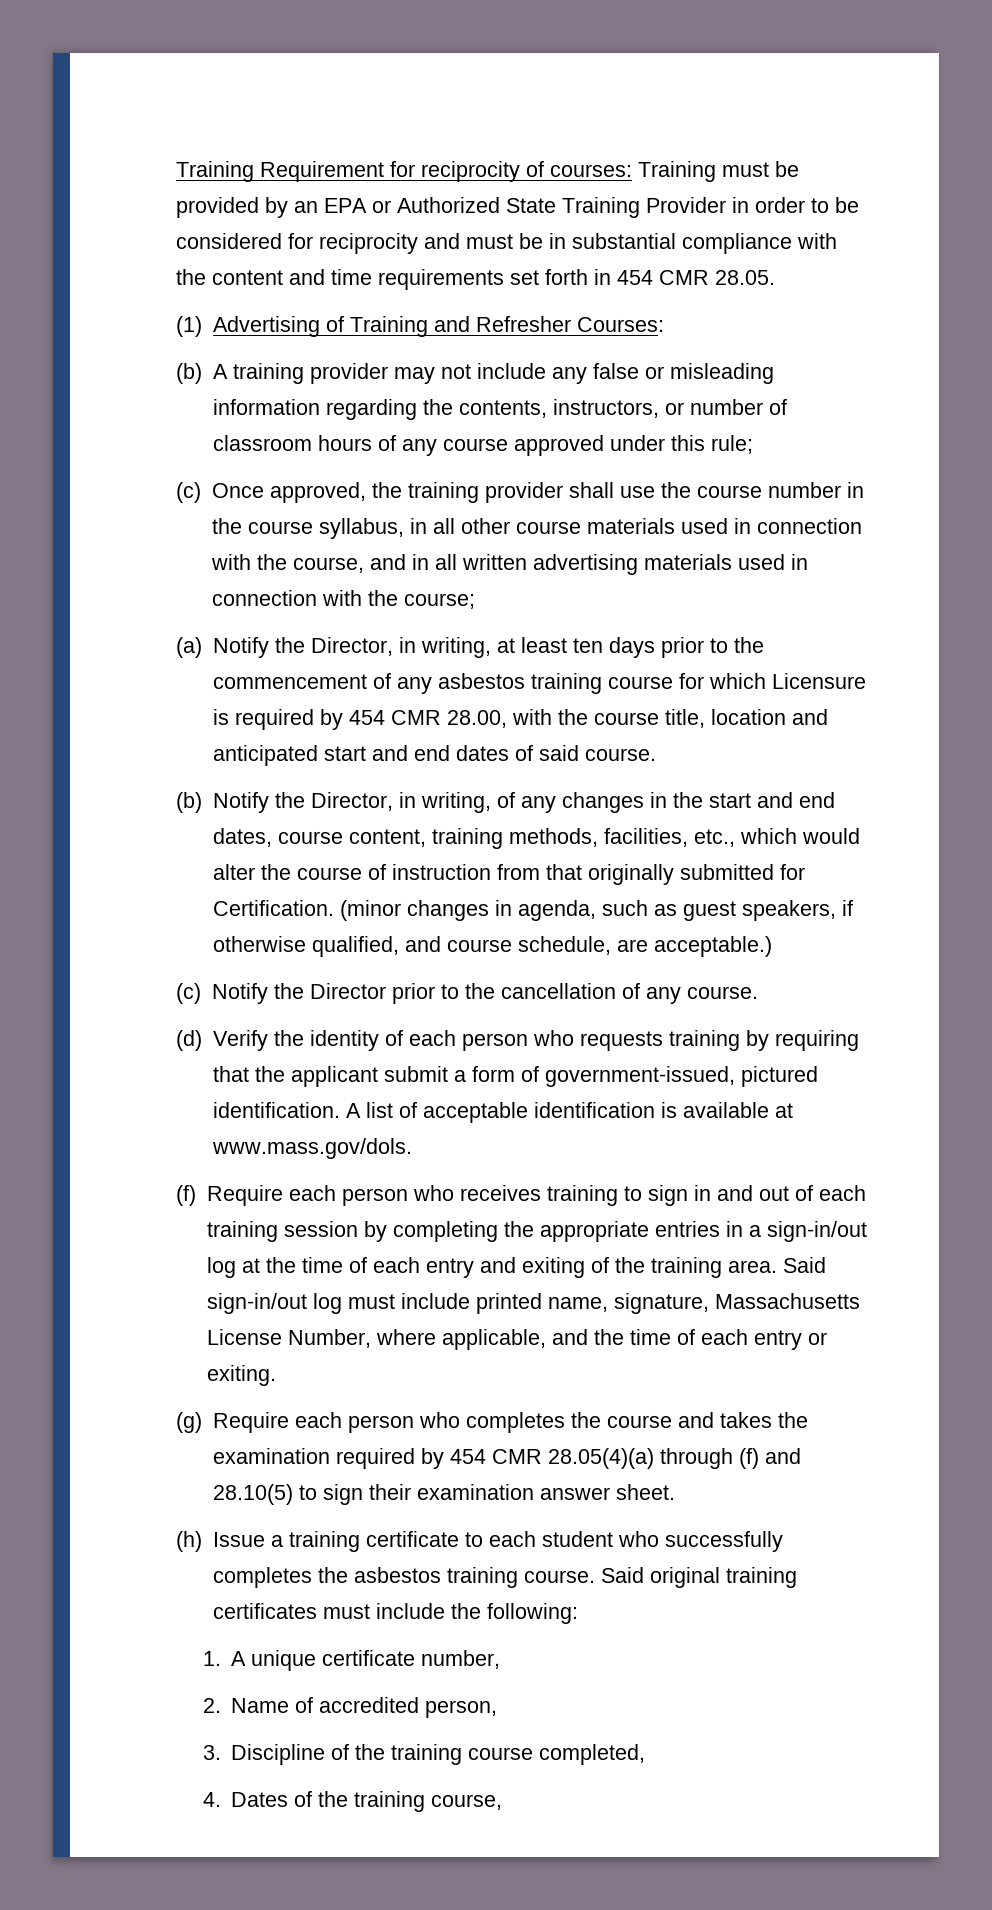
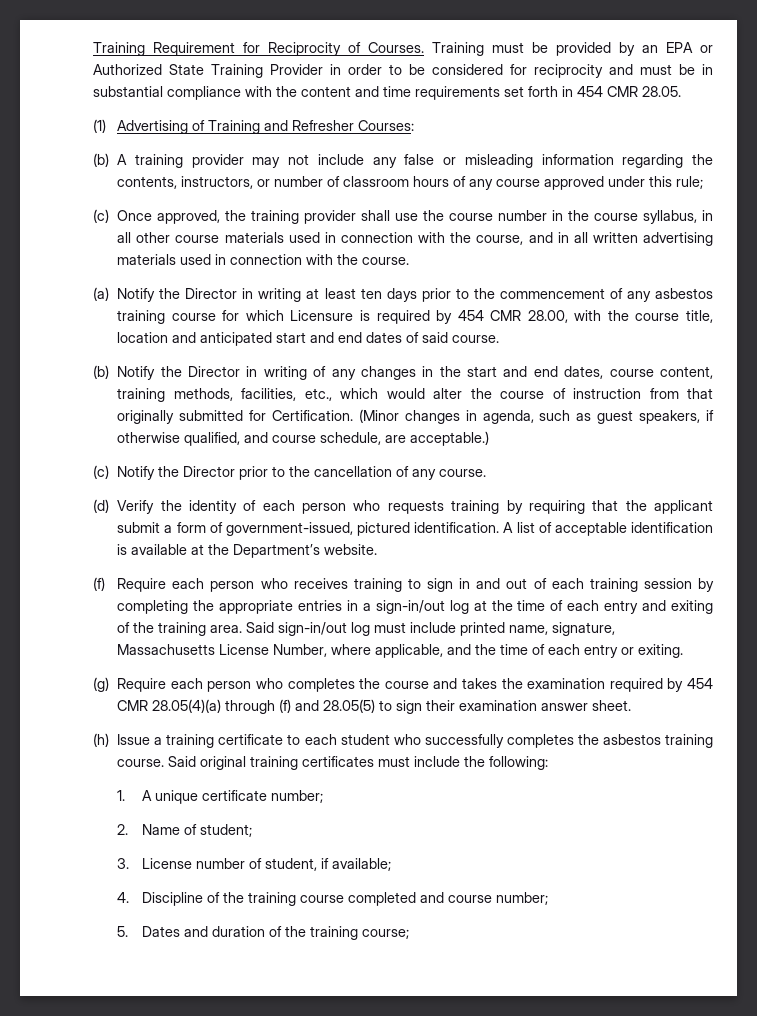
[420,161,632,182] reciprocity of courses: -> [267,42,424,56] Reciprocity of Courses.
[403,593,475,609] course; -> [362,257,410,265] course.
[310,637,491,658] Director, in writing, -> [185,288,302,302] Director in writing
[310,792,491,813] Director, in writing, -> [188,366,307,380] Director in writing
[339,900,401,921] (minor -> [358,409,399,423] (Minor
[211,1138,412,1159] www.mass.gov/dols. -> [208,544,378,558] the Department’s website.
[212,1484,293,1505] 28.10(5) -> [323,699,376,713] 28.05(5)
[421,1650,501,1669] number, -> [270,790,323,803] number;
[319,1697,498,1718] [202,1745,221,1760] accredited person, // 3. -> [199,824,252,837] [117,858,391,871] [117,892,130,903] student; // 3. License number of student, if available; // 4.
[539,1744,646,1765] [202,1791,503,1812] completed, // 4. Dates of the training course, -> [347,892,548,906] [117,926,409,940] completed and course number; // 5. Dates and duration of the training course;

